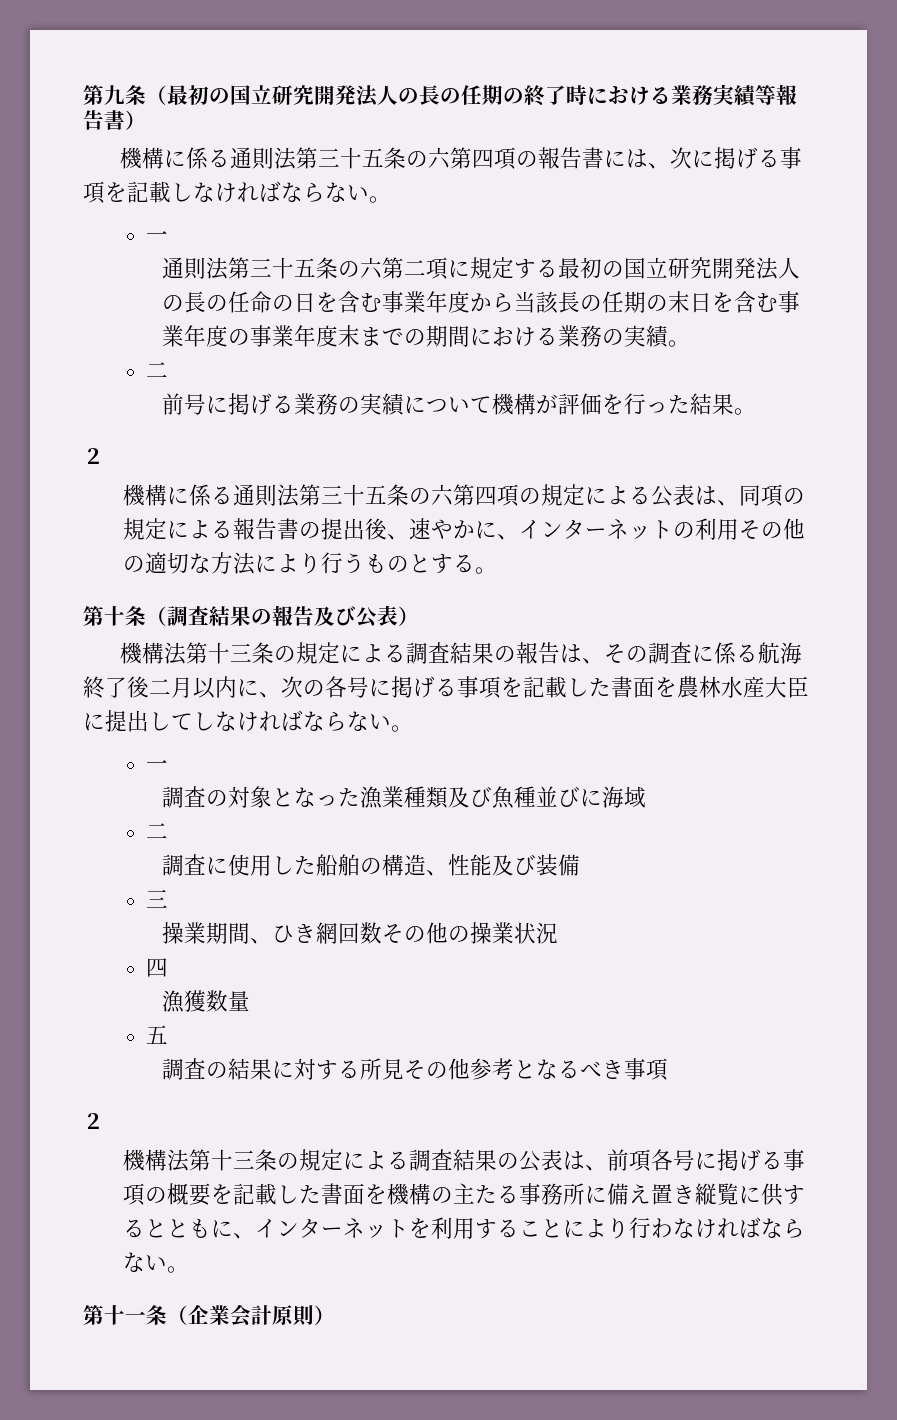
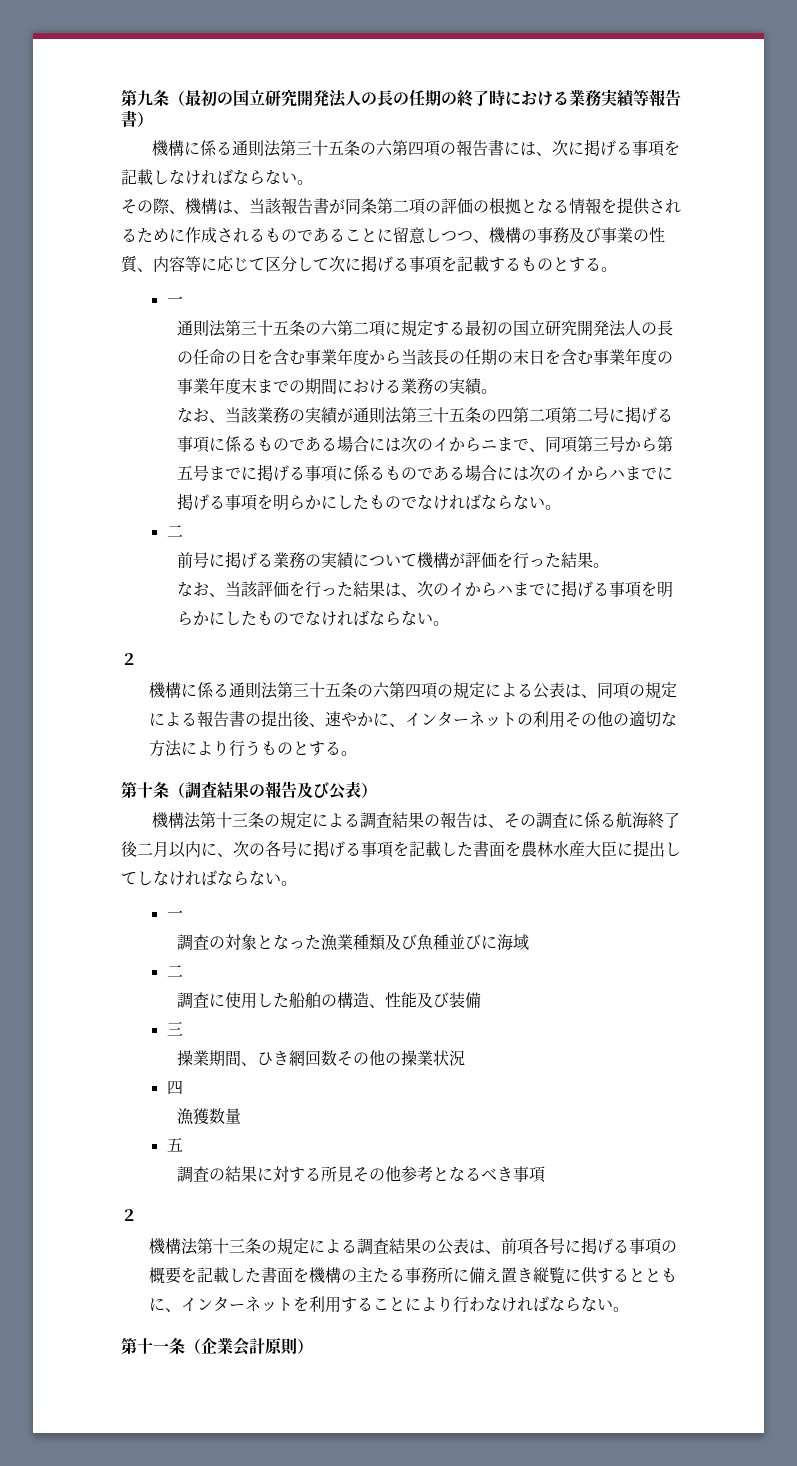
(391, 199) none -> [121,197,681,215] [121,227,665,244] [121,255,617,273] // その際、機構は、当該報告書が同条第二項の評価の根拠となる情報を提供されるために作成されるものであることに留意しつつ、機構の事務及び事業の性質、内容等に応じて区分して次に掲げる事項を記載するものとする。
(691, 343) none -> [177,406,674,424] [177,436,674,453] [177,464,674,482] [177,493,562,511] // なお、当該業務の実績が通則法第三十五条の四第二項第二号に掲げる事項に係るものである場合には次のイからニまで、同項第三号から第五号までに掲げる事項に係るものである場合には次のイからハまでに掲げる事項を明らかにしたものでなければならない。
(757, 411) none -> [177,580,674,598] [177,610,450,626] // なお、当該評価を行った結果は、次のイからハまでに掲げる事項を明らかにしたものでなければならない。

